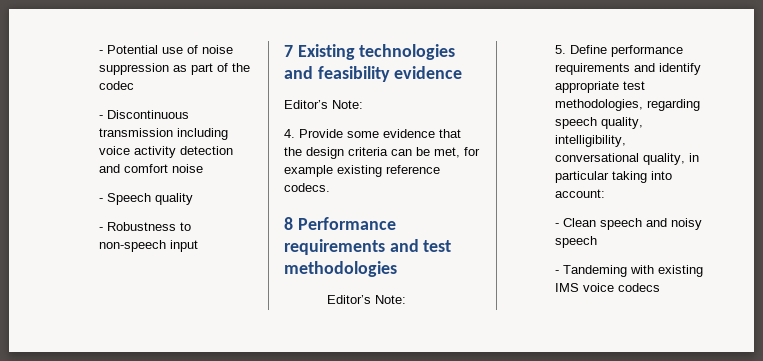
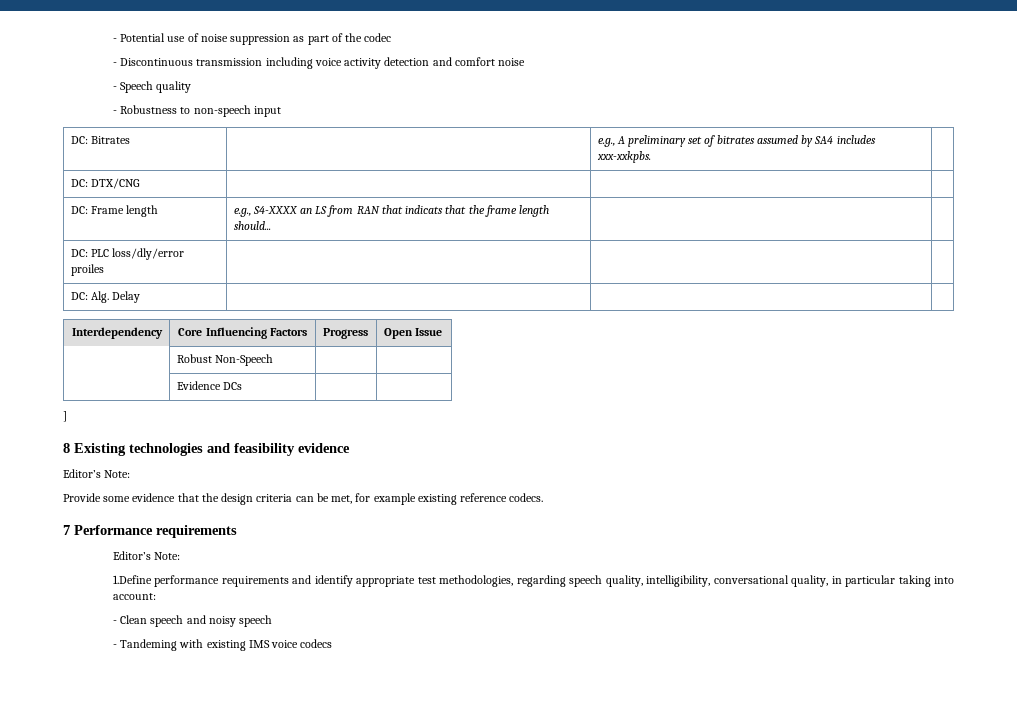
[284,45,293,57] // 7 -> [70,136,130,144] [597,135,876,147] [596,151,651,163] [70,178,140,189] [70,205,159,217] [233,205,550,217] [233,221,271,230] [70,248,185,260] [70,264,104,276] [70,291,141,303] [71,327,163,339] [178,327,307,339] [322,328,368,339] [383,328,442,339] [176,354,273,366] [176,381,242,390] [63,411,67,422] [63,443,70,453] // DC: Bitrates | | e.g., A preliminary set of bitrates assumed by SA4 includes xxx-xxkpbs. | // DC: DTX/CNG | | | // DC: Frame length | e.g., S4-XXXX an LS from RAN that indicats that the frame length should... | | // DC: PLC loss/dly/error proiles | | | // DC: Alg. Delay | | | // Interdependency | Core Influencing Factors | Progress | Open Issue // | Robust Non-Speech | | // | Evidence DCs | | // ] // 8
[284,129,295,138] 4. -> (131, 474) none
[284,217,293,230] 8 -> [63,525,70,535] 7
[389,239,452,252] [284,261,397,277] [327,295,407,304] [555,45,608,54] and test methodologies // Editor’s Note: // 5. Define -> [112,551,181,560] [112,575,152,584] // Editor’s Note: // 1.Define

